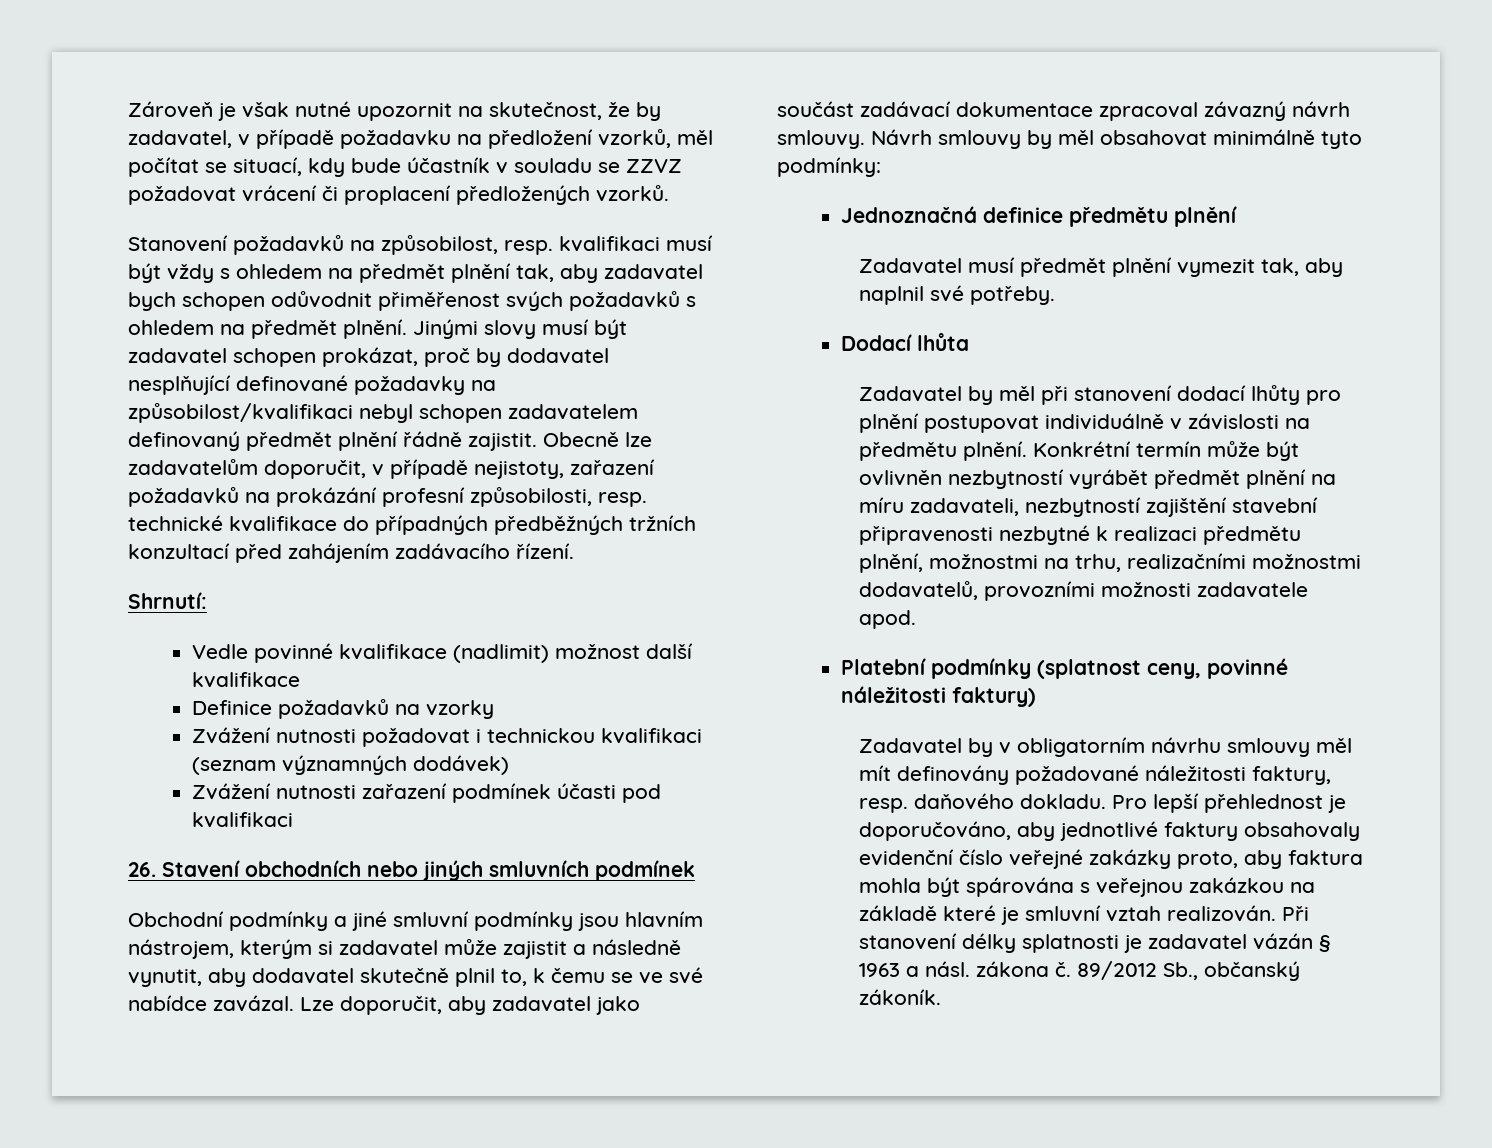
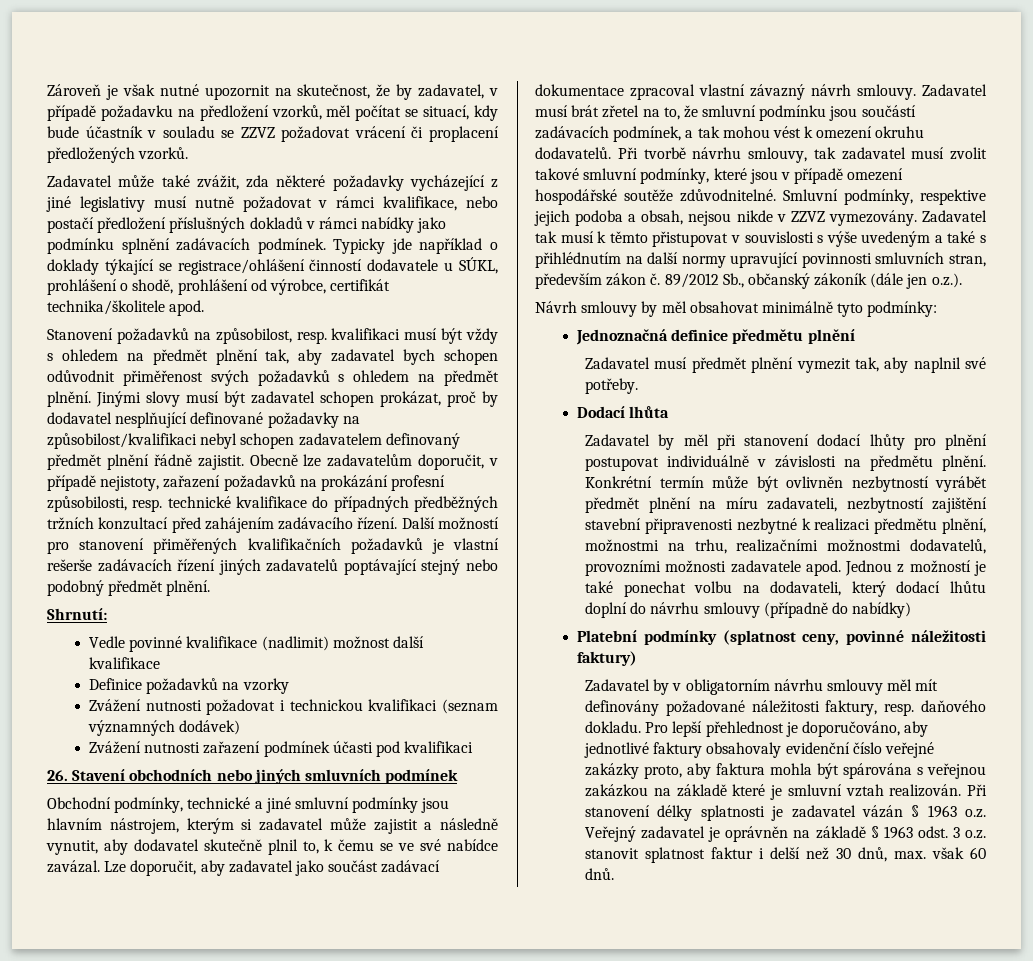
(669, 193) none -> [47,175,498,191] [46,196,498,212] [47,217,447,233] [47,238,498,254] [47,257,498,275] [47,279,391,295] [47,300,205,316] // Zadavatel může také zvážit, zda některé požadavky vycházející z jiné legislativy musí nutně požadovat v rámci kvalifikace, nebo postačí předložení příslušných dokladů v rámci nabídky jako podmínku splnění zadávacích podmínek. Typicky jde například o doklady týkající se registrace/ohlášení činností dodavatele u SÚKL, prohlášení o shodě, prohlášení od výrobce, certifikát technika/školitele apod.
(574, 551) none -> [401,517,499,530] [47,538,500,554] [47,559,498,575] [47,580,211,596] Další možností pro stanovení přiměřených kvalifikačních požadavků je vlastní rešerše zadávacích řízení jiných zadavatelů poptávající stejný nebo podobný předmět plnění.
[229,911,328,931] podmínky -> [114,797,251,813] podmínky, technické
(1198, 111) none -> [699,84,745,96] vlastní
(865, 139) none -> [922,84,987,96] [535,105,916,121] [535,126,925,142] [535,147,987,163] [535,168,904,184] [535,189,986,205] [534,210,987,226] [535,231,986,247] [535,252,986,268] [535,273,962,289] Zadavatel musí brát zřetel na to, že smluvní podmínku jsou součástí zadávacích podmínek, a tak mohou vést k omezení okruhu dodavatelů. Při tvorbě návrhu smlouvy, tak zadavatel musí zvolit takové smluvní podmínky, které jsou v případě omezení hospodářské soutěže zdůvodnitelné. Smluvní podmínky, respektive jejich podoba a obsah, nejsou nikde v ZZVZ vymezovány. Zadavatel tak musí k těmto přistupovat v souvislosti s výše uvedeným a také s přihlédnutím na další normy upravující povinnosti smluvních stran, především zákon č. 89/2012 Sb., občanský zákoník (dále jen o.z.). //
(917, 619) none -> [845,560,987,576] [585,581,986,597] [585,602,912,618] Jednou z možností je také ponechat volbu na dodavateli, který dodací lhůtu doplní do návrhu smlouvy (případně do nabídky)
[906,961,1301,981] [859,989,942,1005] a násl. zákona č. 89/2012 Sb., občanský zákoník. -> [964,809,986,818] [585,826,986,842] [585,847,987,863] [585,868,615,880] o.z. Veřejný zadavatel je oprávněn na základě § 1963 odst. 3 o.z. stanovit splatnost faktur i delší než 30 dnů, max. však 60 dnů.

